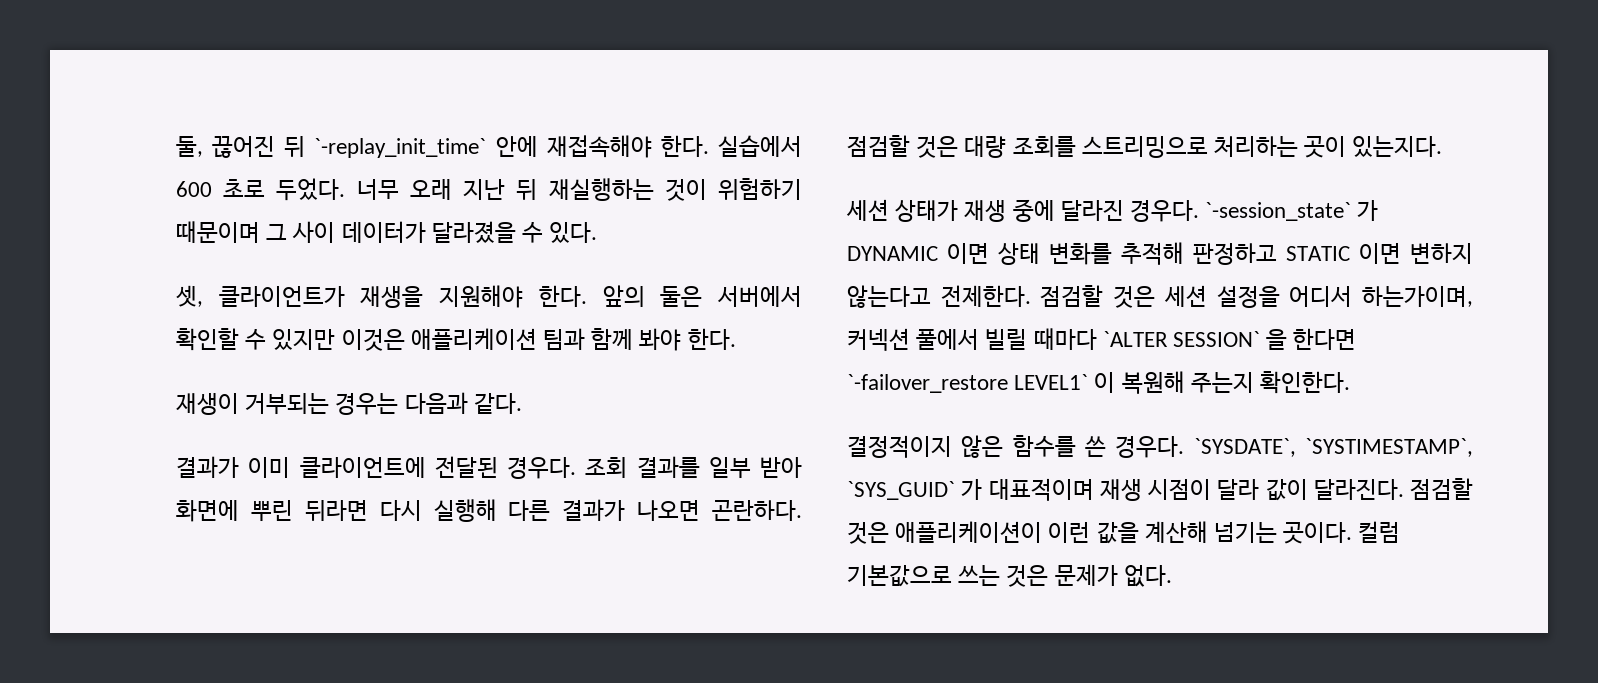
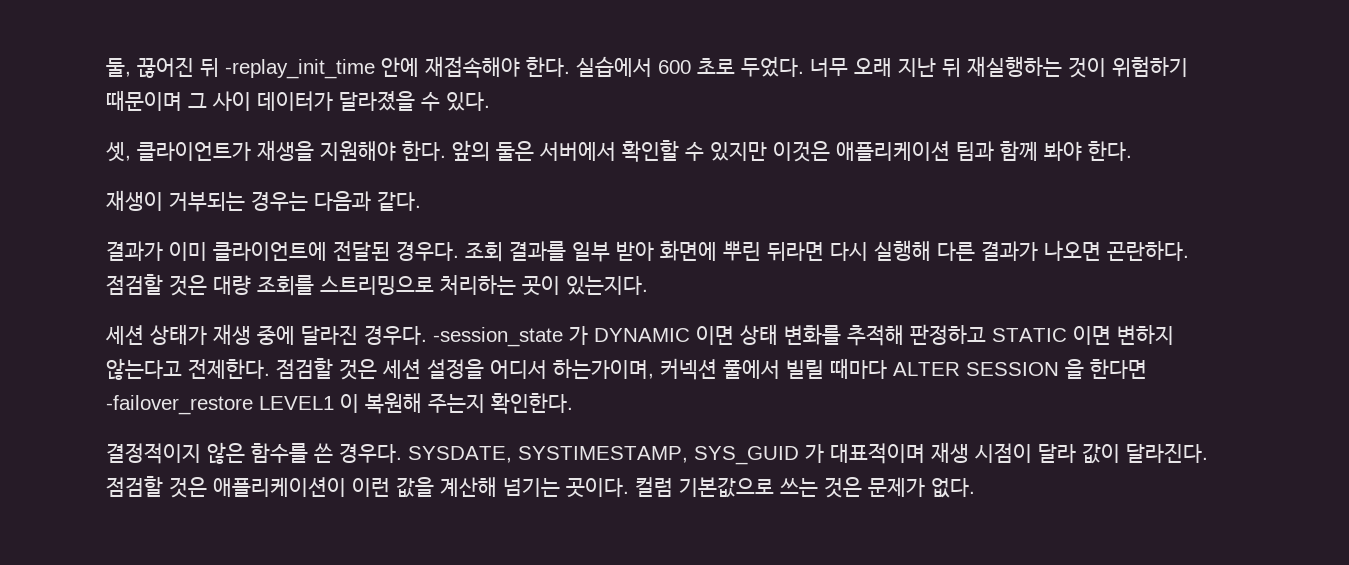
[314,138,487,158] `-replay_init_time` -> [225,59,375,79] -replay_init_time
[1205,202,1352,221] `-session_state` -> [433,327,563,347] -session_state
[1102,328,1357,350] [847,374,1089,393] `ALTER SESSION` 을 한다면 `-failover_restore LEVEL1` -> [893,359,1147,379] [106,395,334,415] ALTER SESSION 을 한다면 -failover_restore LEVEL1
[1193,438,1473,457] [847,481,955,500] `SYSDATE`, `SYSTIMESTAMP`, `SYS_GUID` -> [408,446,799,465] SYSDATE, SYSTIMESTAMP, SYS_GUID

